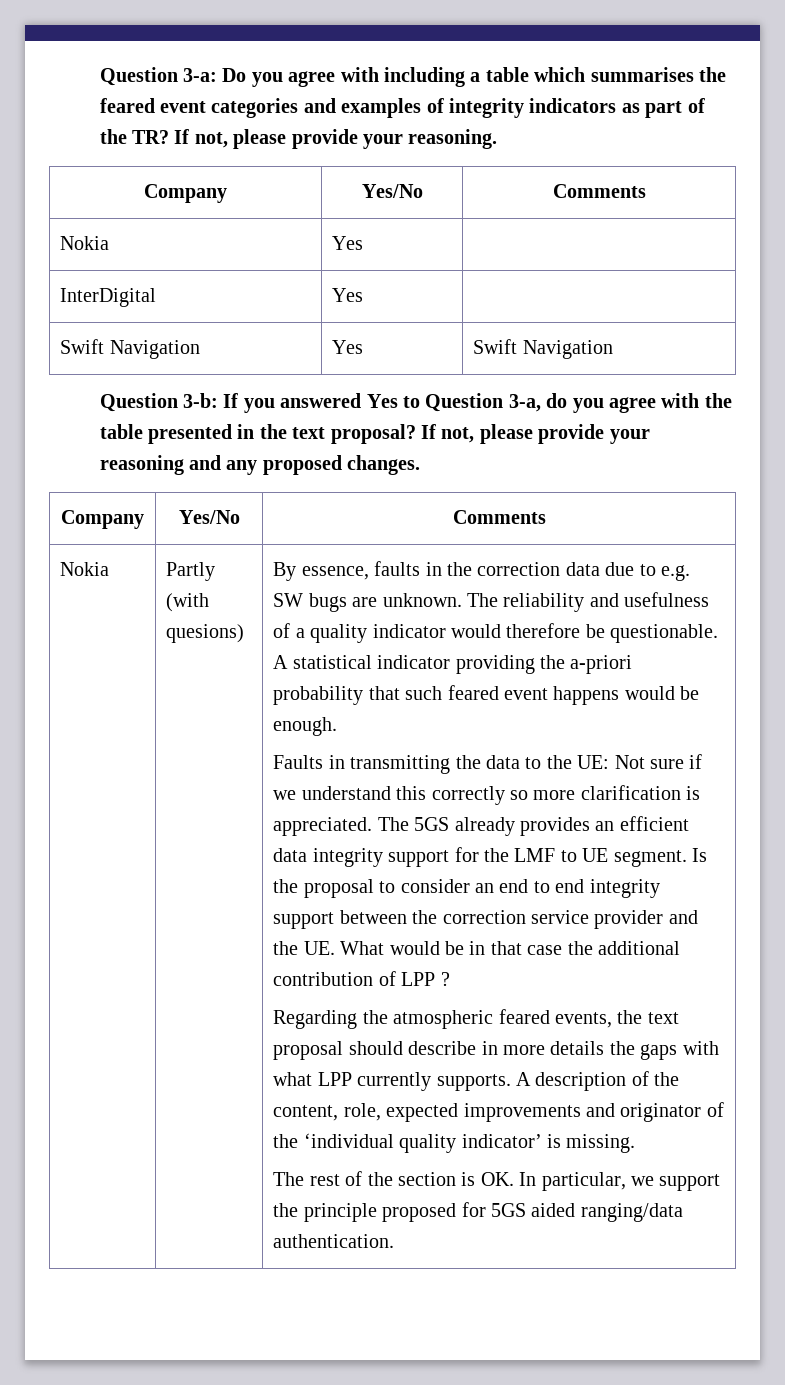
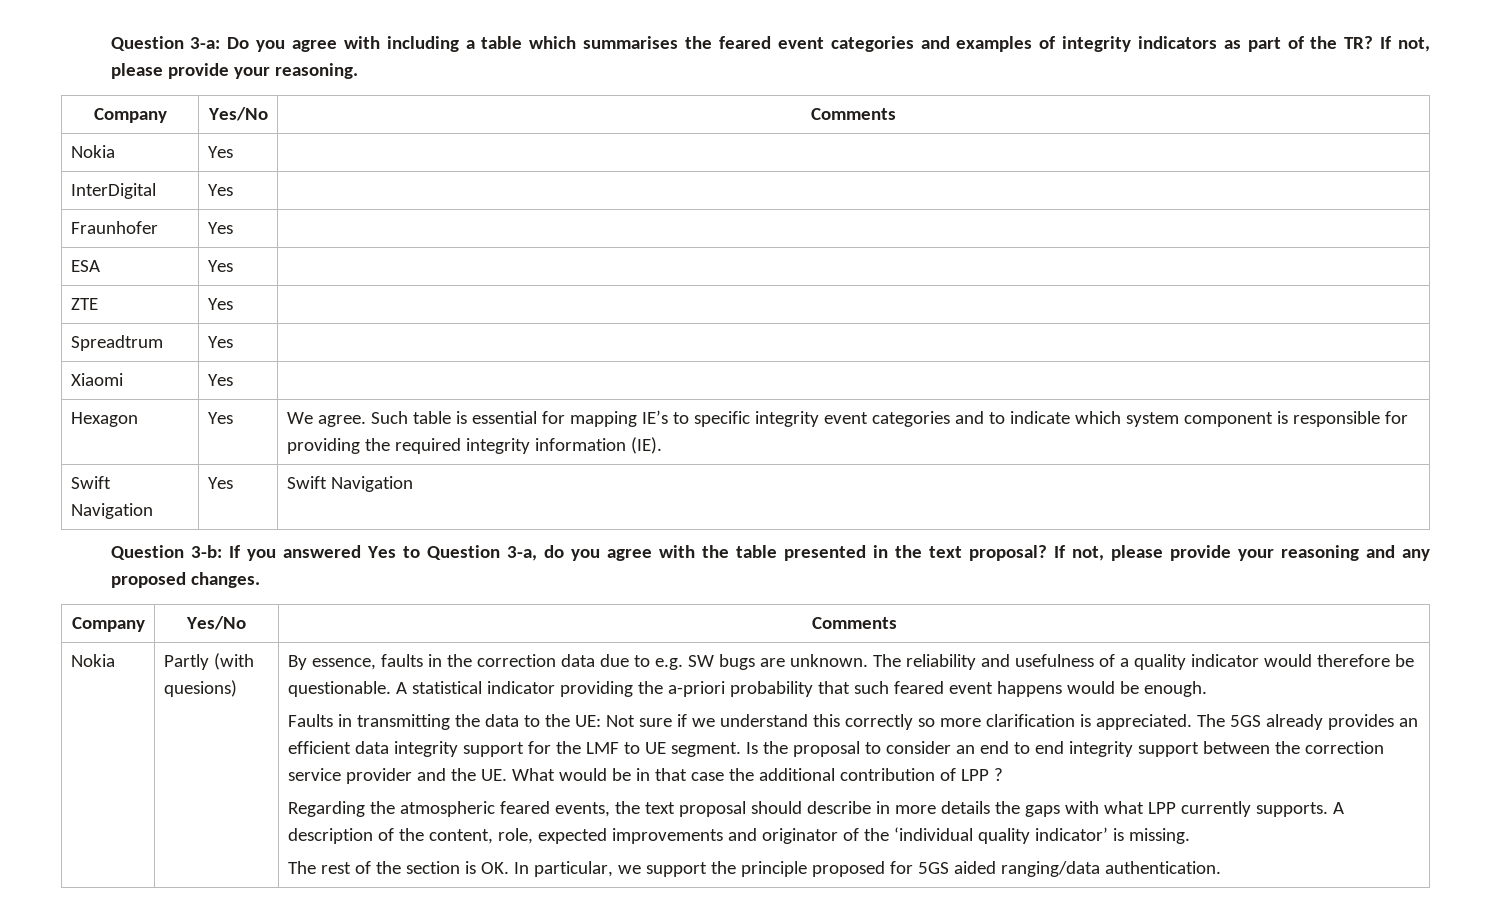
(364, 295) none -> [70,221,158,234] [207,222,233,234] [70,260,100,272] [207,260,233,272] [70,298,98,310] [207,298,233,310] [70,335,163,351] [207,336,233,348] [70,373,123,386] [207,374,233,386] [70,412,138,427] [207,412,233,424] [286,410,1408,427] [286,437,662,454] // Fraunhofer | Yes | // ESA | Yes | // ZTE | Yes | // Spreadtrum | Yes | // Xiaomi | Yes | // Hexagon | Yes | We agree. Such table is essential for mapping IE’s to specific integrity event categories and to indicate which system component is responsible for providing the required integrity information (IE).

